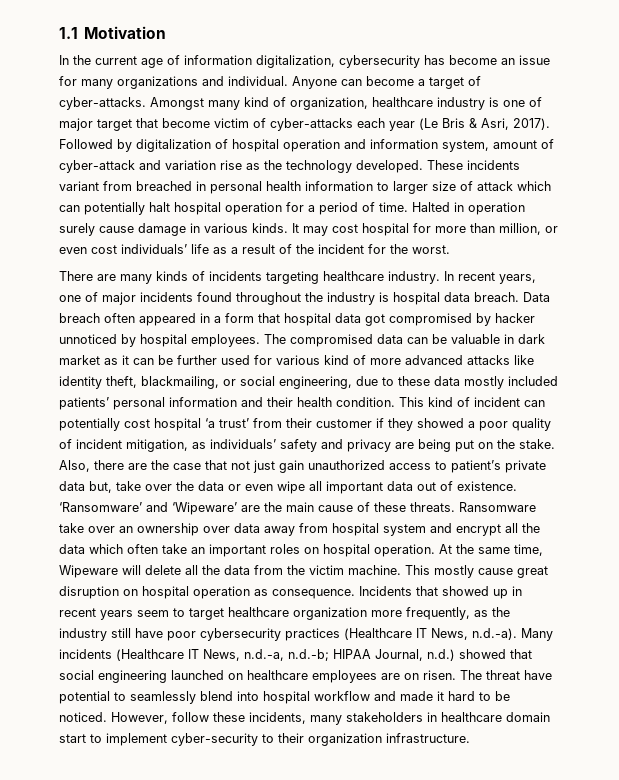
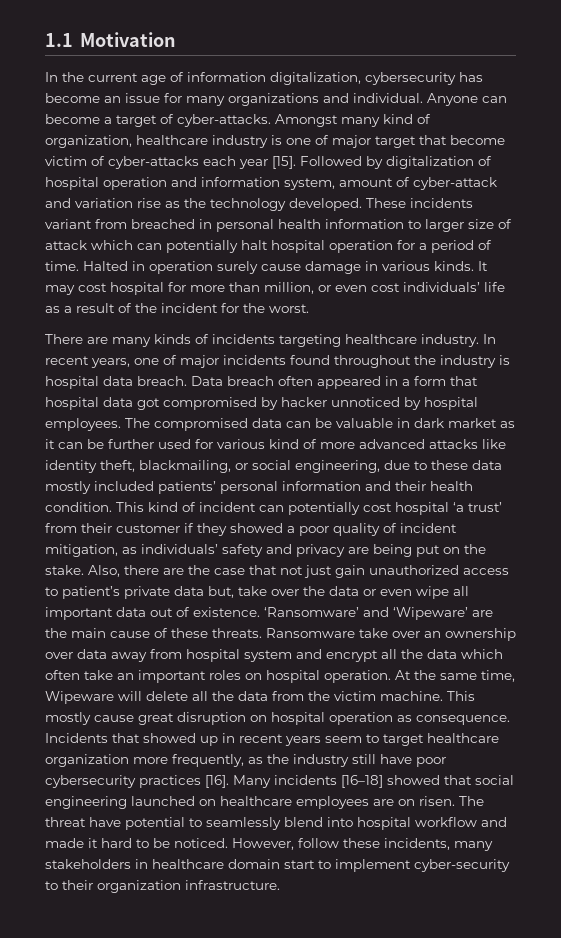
[419,118,550,130] (Le Bris & Asri, 2017). -> [272,156,296,169] [15].
[344,628,553,641] [59,649,455,661] (Healthcare IT News, n.d.-a). Many incidents (Healthcare IT News, n.d.-a, n.d.-b; HIPAA Journal, n.d.) -> [205,775,383,788] [16]. Many incidents [16–18]

